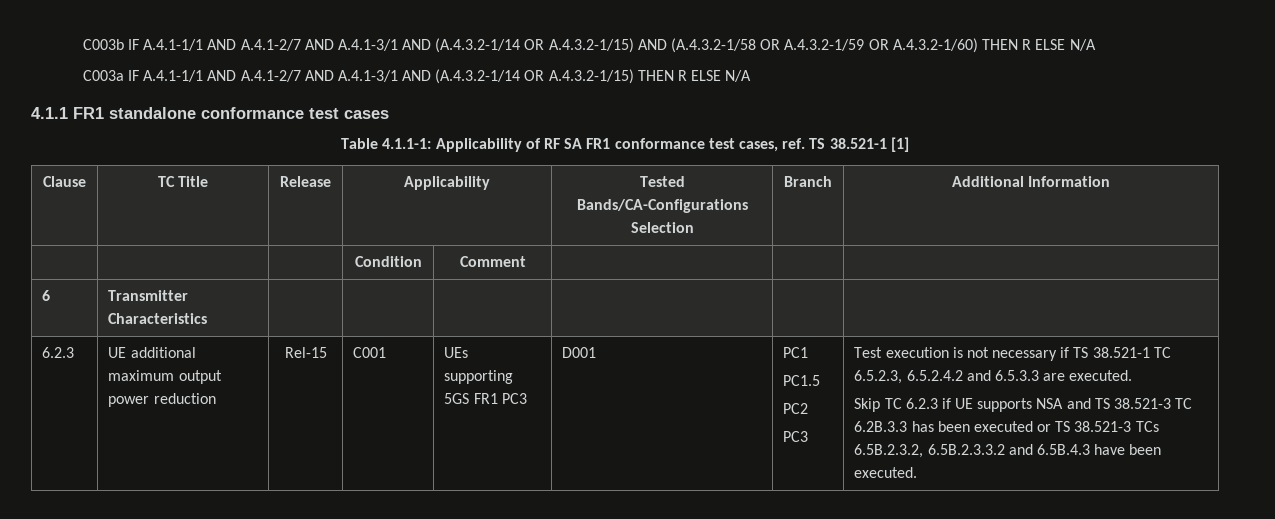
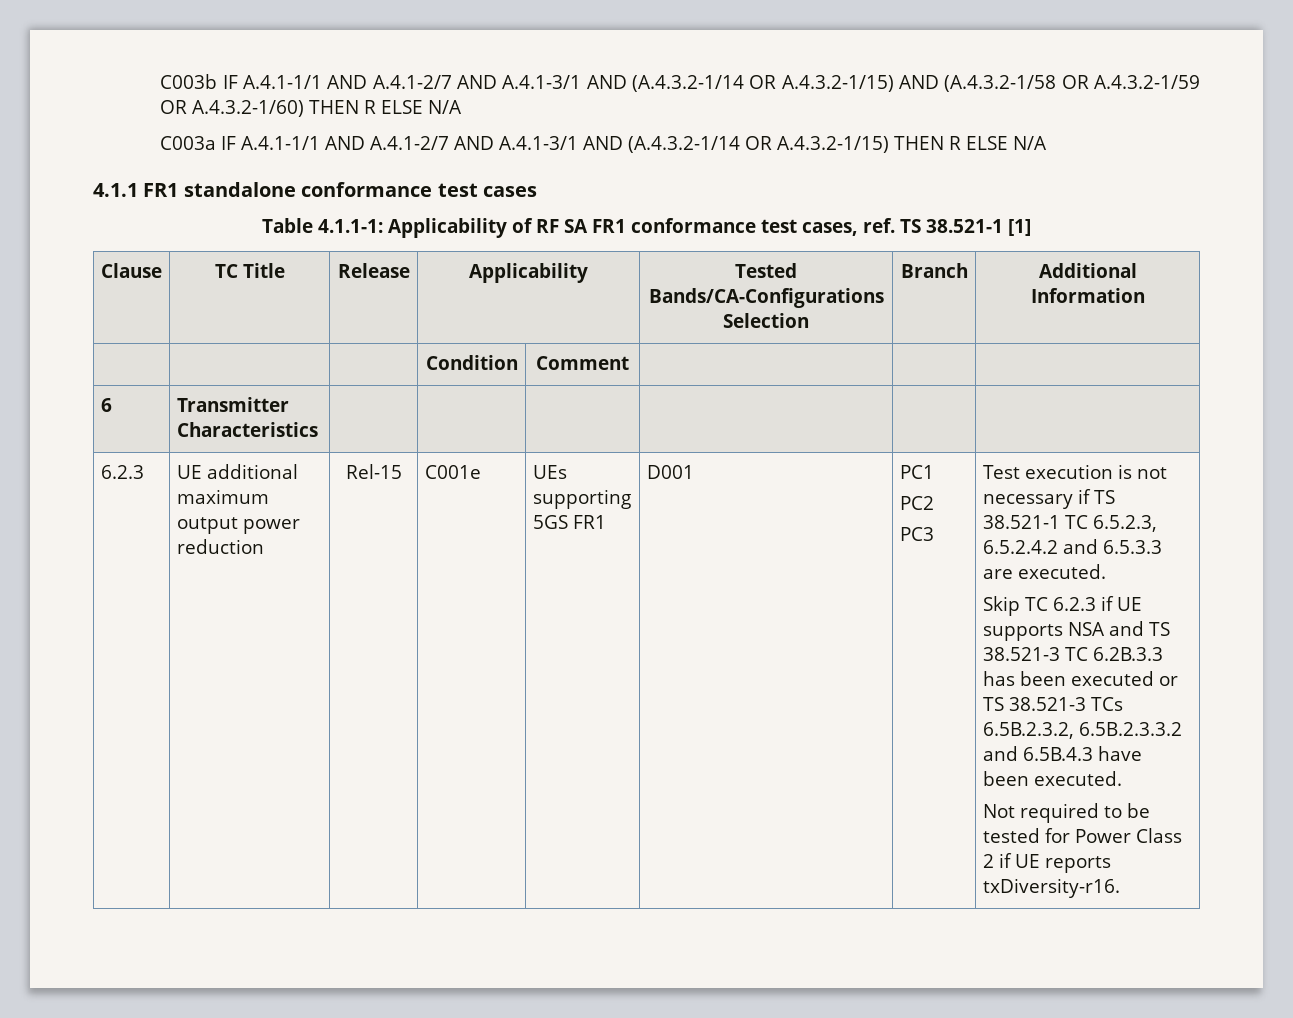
[353,347,387,358] C001 -> [424,465,481,479] C001e
[501,393,527,404] PC3 -> (606, 522) none
[783,375,821,386] // PC1.5 -> (934, 472) none
(918, 472) none -> [982,803,1150,823] [982,828,1182,843] [982,853,1111,873] [982,878,1120,898] // Not required to be tested for Power Class 2 if UE reports txDiversity-r16.

